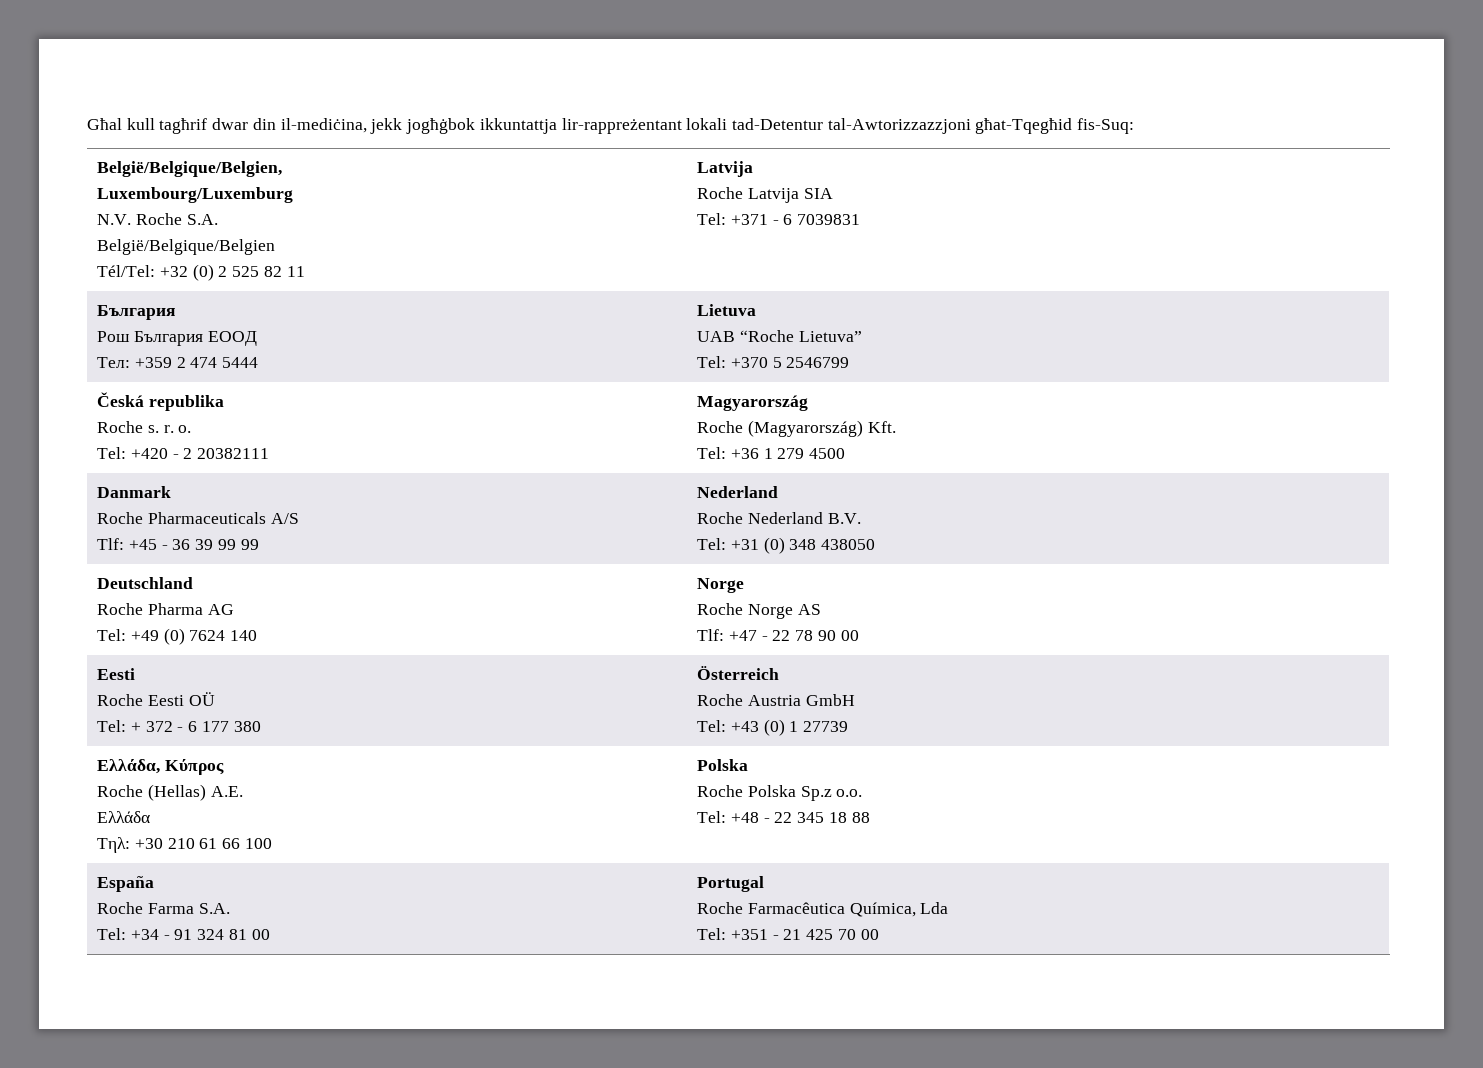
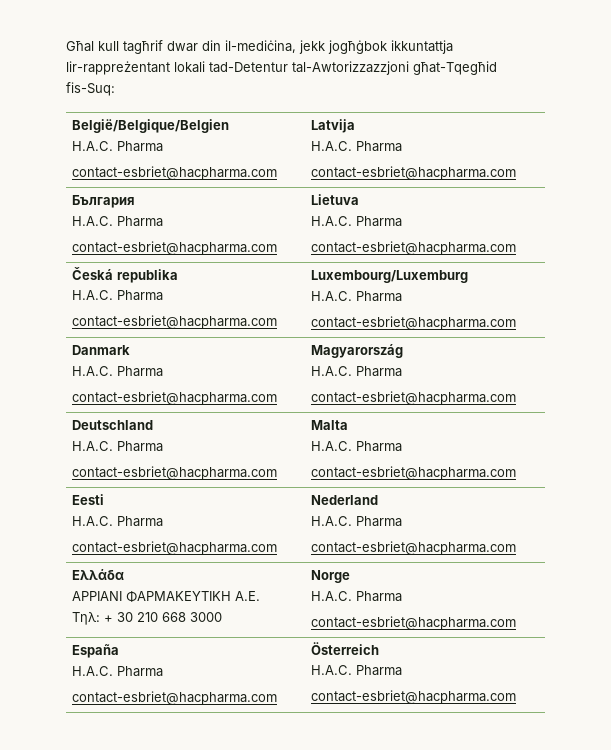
[97,161,283,177] [97,187,294,203] [97,213,218,225] [97,239,276,255] [97,264,305,281] [697,161,754,177] [697,187,833,203] [697,213,861,225] [97,305,176,320] [97,331,257,346] [97,357,259,368] [697,304,757,316] [697,330,862,342] [697,356,850,368] [97,392,224,411] [97,421,192,433] [97,447,270,459] [697,395,809,411] [697,420,896,437] [697,447,846,459] [97,486,172,498] [97,512,299,524] [97,538,259,550] [697,486,779,498] [697,512,861,524] [697,537,876,554] [97,577,194,589] [97,603,234,615] [97,628,258,645] [697,578,745,593] [697,603,821,619] [697,629,859,641] [97,668,136,680] [97,692,215,706] [97,720,261,732] [697,666,780,680] [697,694,855,706] [697,719,849,736] [97,759,224,775] [97,784,243,801] [97,811,151,823] [97,837,272,853] [697,759,749,771] [697,785,863,801] [697,811,870,823] [97,876,155,892] [97,902,230,914] [97,928,270,940] [697,876,765,892] [697,902,949,917] [697,928,879,940] België/Belgique/Belgien, // Luxembourg/Luxemburg // N.V. Roche S.A. // België/Belgique/Belgien // Tél/Tel: +32 (0) 2 525 82 11 | Latvija // Roche Latvija SIA // Tel: +371 - 6 7039831 // България // Рош България ЕООД // Тел: +359 2 474 5444 | Lietuva // UAB “Roche Lietuva” // Tel: +370 5 2546799 // Česká republika // Roche s. r. o. // Tel: +420 - 2 20382111 | Magyarország // Roche (Magyarország) Kft. // Tel: +36 1 279 4500 // Danmark // Roche Pharmaceuticals A/S // Tlf: +45 - 36 39 99 99 | Nederland // Roche Nederland B.V. // Tel: +31 (0) 348 438050 // Deutschland // Roche Pharma AG // Tel: +49 (0) 7624 140 | Norge // Roche Norge AS // Tlf: +47 - 22 78 90 00 // Eesti // Roche Eesti OÜ // Tel: + 372 - 6 177 380 | Österreich // Roche Austria GmbH // Tel: +43 (0) 1 27739 // Ελλάδα, Kύπρος // Roche (Hellas) A.E. // Ελλάδα // Τηλ: +30 210 61 66 100 | Polska // Roche Polska Sp.z o.o. // Tel: +48 - 22 345 18 88 // España // Roche Farma S.A. // Tel: +34 - 91 324 81 00 | Portugal // Roche Farmacêutica Química, Lda // Tel: +351 - 21 425 70 00 -> [71,119,229,133] [71,141,163,152] [71,166,277,180] [310,119,355,133] [310,141,402,152] [310,166,516,180] [71,195,135,208] [71,216,163,227] [71,241,277,255] [310,194,359,205] [310,216,402,227] [310,241,516,255] [71,267,178,283] [71,290,163,301] [71,315,277,329] [310,270,468,283] [310,291,402,302] [310,316,516,330] [71,345,130,355] [71,366,163,377] [71,391,277,405] [310,344,403,358] [310,366,402,377] [310,391,516,405] [71,420,153,430] [71,441,163,452] [71,466,277,480] [310,420,348,430] [310,441,402,452] [310,466,516,480] [71,494,104,505] [71,516,163,527] [71,541,277,555] [310,495,378,505] [310,516,402,527] [310,541,516,555] [71,569,124,580] [71,591,260,602] [71,612,222,625] [310,570,350,583] [310,591,402,602] [310,616,516,630] [71,644,119,658] [71,666,163,677] [71,691,277,705] [310,642,379,655] [310,665,402,676] [310,690,516,704] België/Belgique/Belgien // H.A.C. Pharma // contact-esbriet@hacpharma.com | Latvija // H.A.C. Pharma // contact-esbriet@hacpharma.com // България // H.A.C. Pharma // contact-esbriet@hacpharma.com | Lietuva // H.A.C. Pharma // contact-esbriet@hacpharma.com // Česká republika // H.A.C. Pharma // contact-esbriet@hacpharma.com | Luxembourg/Luxemburg // H.A.C. Pharma // contact-esbriet@hacpharma.com // Danmark // H.A.C. Pharma // contact-esbriet@hacpharma.com | Magyarország // H.A.C. Pharma // contact-esbriet@hacpharma.com // Deutschland // H.A.C. Pharma // contact-esbriet@hacpharma.com | Malta // H.A.C. Pharma // contact-esbriet@hacpharma.com // Eesti // H.A.C. Pharma // contact-esbriet@hacpharma.com | Nederland // H.A.C. Pharma // contact-esbriet@hacpharma.com // Ελλάδα // ΑΡΡΙΑΝΙ ΦΑΡΜΑΚΕΥΤΙΚΗ Α.Ε. // Τηλ: + 30 210 668 3000 | Norge // H.A.C. Pharma // contact-esbriet@hacpharma.com // España // H.A.C. Pharma // contact-esbriet@hacpharma.com | Österreich // H.A.C. Pharma // contact-esbriet@hacpharma.com

